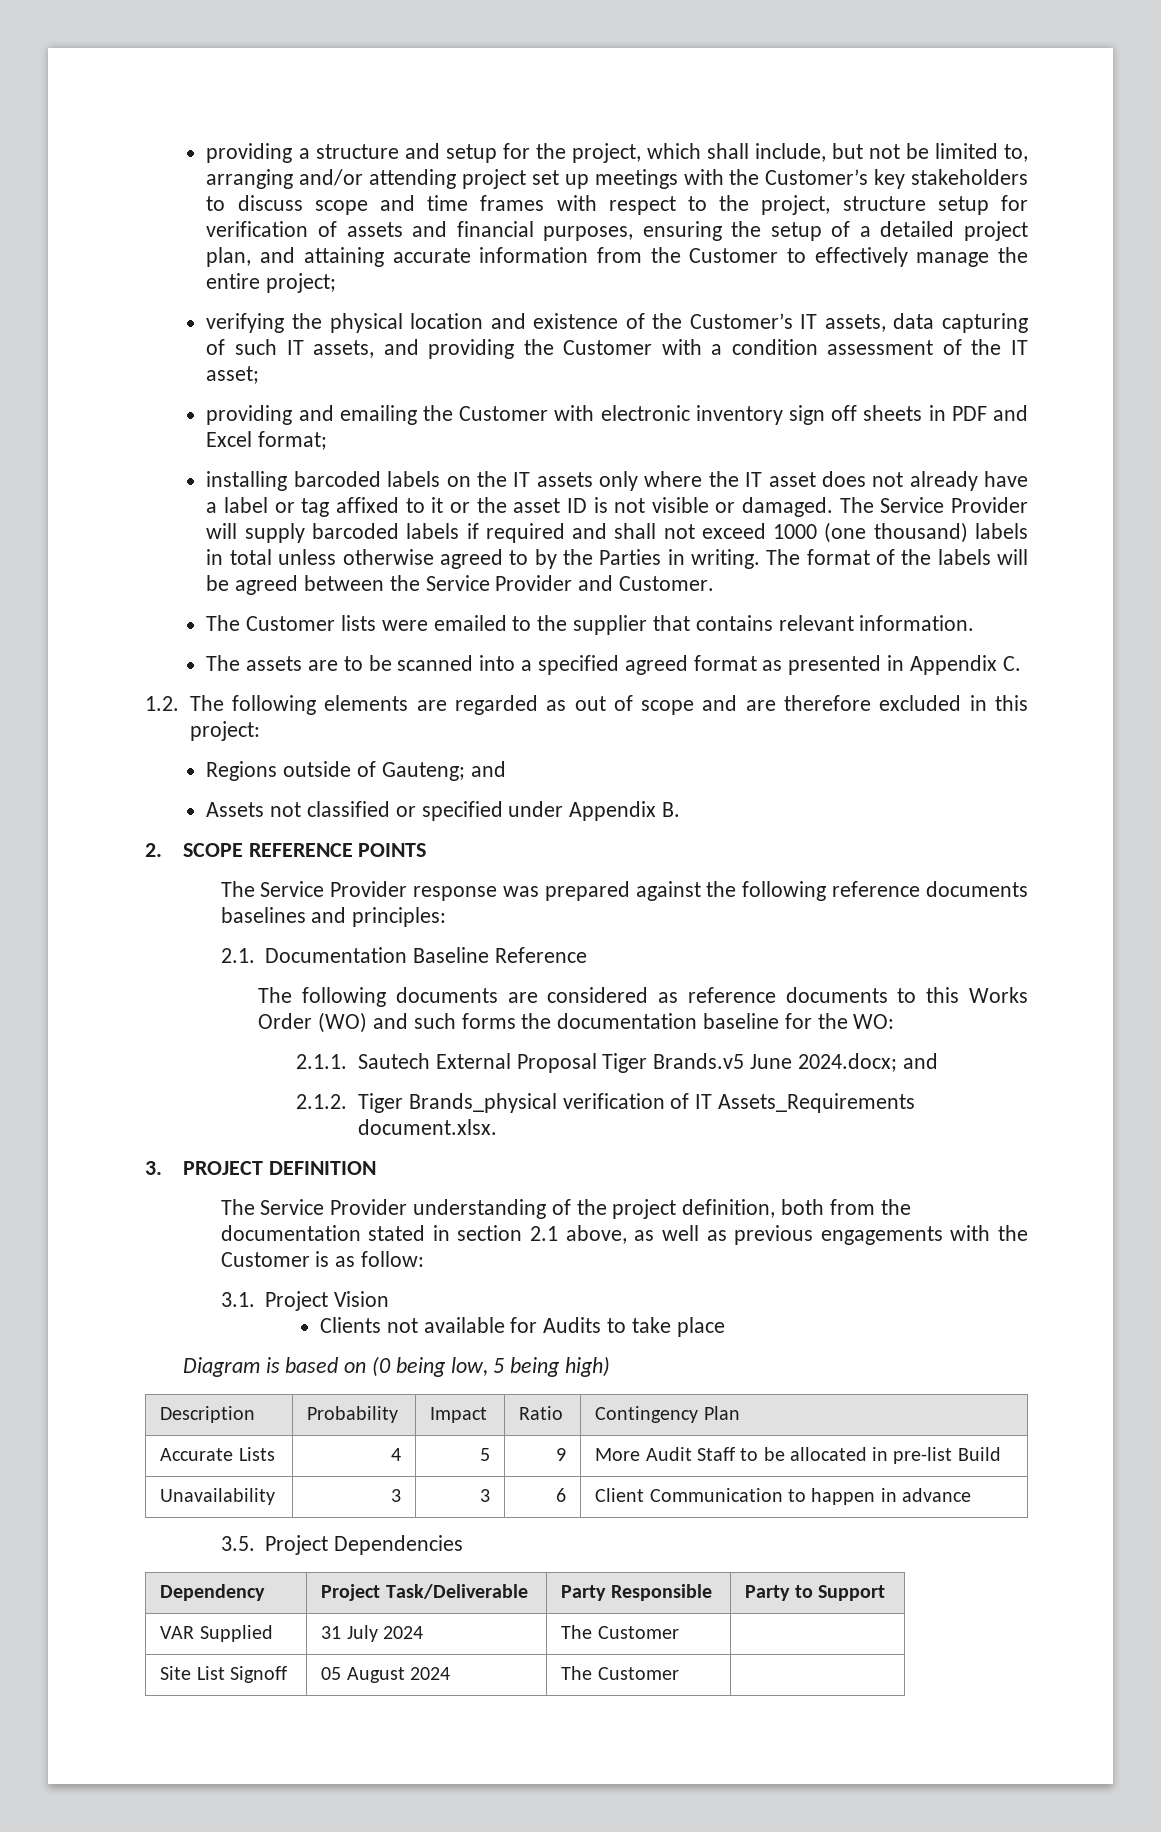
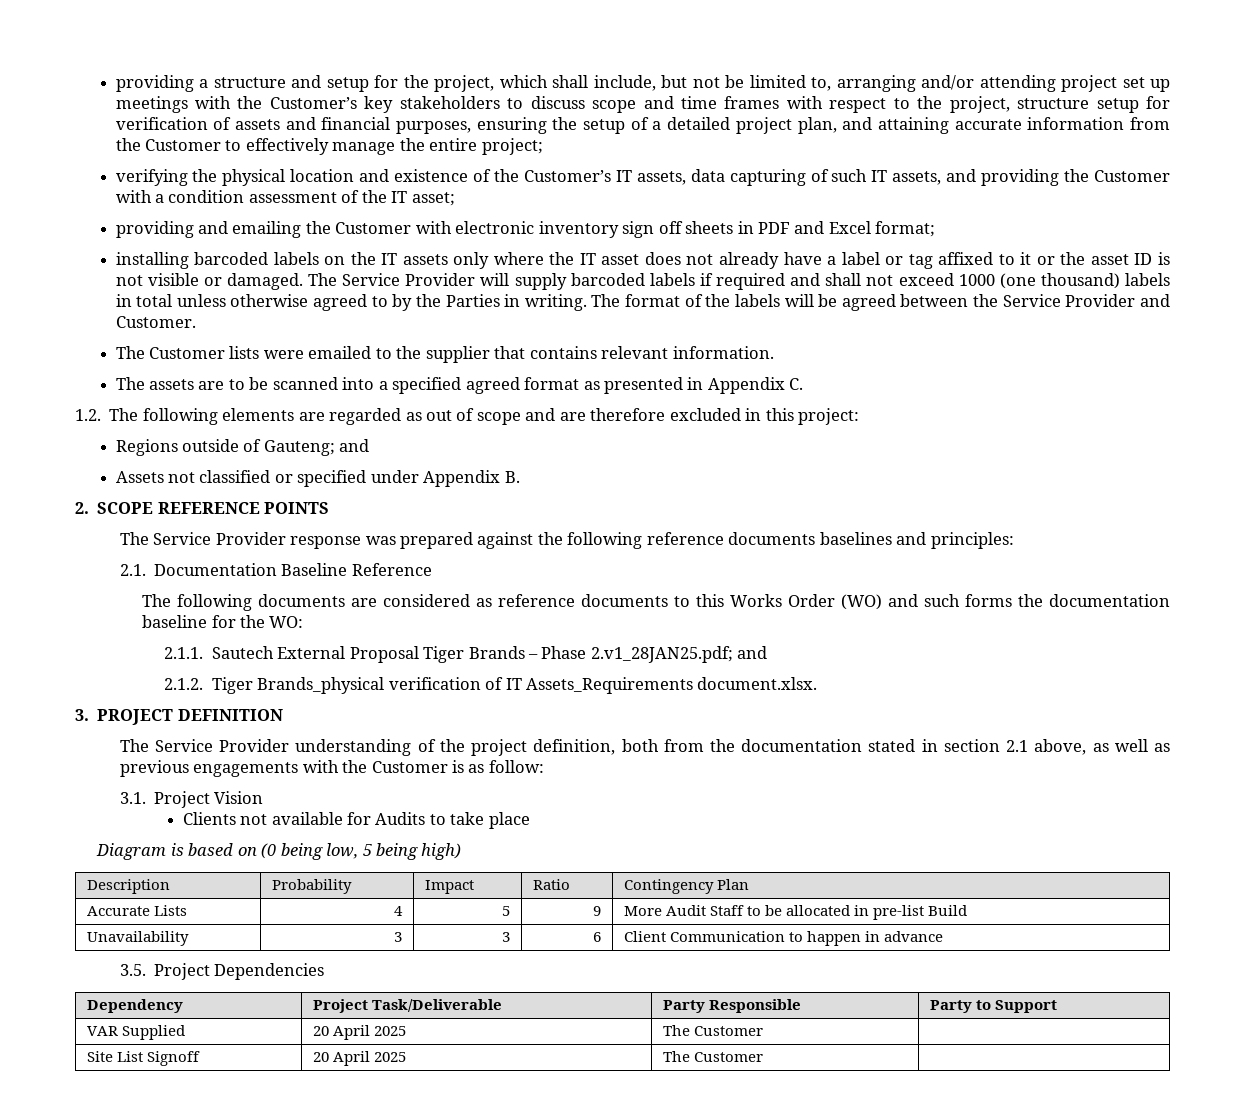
[653,1053,897,1072] Brands.v5 June 2024.docx; -> [468,646,733,663] Brands – Phase 2.v1_28JAN25.pdf;
[321,1625,423,1642] 31 July 2024 -> [312,1025,406,1040] 20 April 2025
[321,1667,450,1683] 05 August 2024 -> [312,1051,406,1066] 20 April 2025

